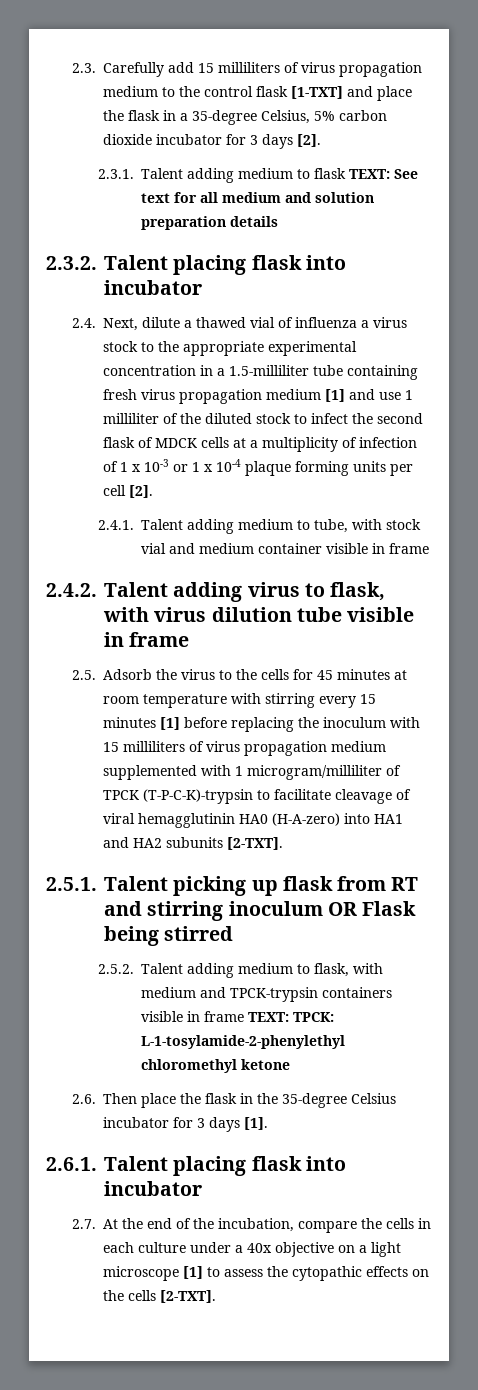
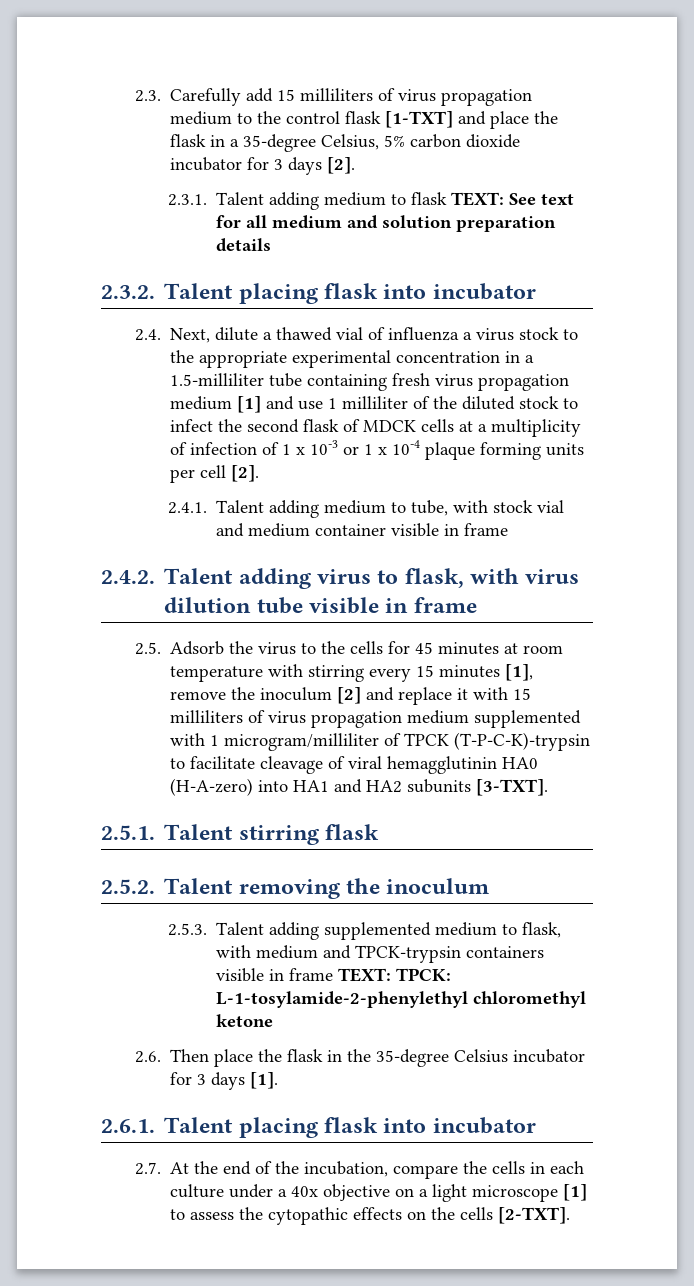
[159,717,386,732] [1] before replacing the inoculum -> [504,664,533,681] [169,687,468,705] [1], remove the inoculum [2] and replace it
[226,837,283,850] [2-TXT]. -> [475,779,548,796] [3-TXT].
[173,876,419,896] [104,901,417,921] [104,926,234,946] [97,963,234,978] picking up flask from RT and stirring inoculum OR Flask being stirred // 2.5.2. Talent adding -> [238,824,379,845] [101,878,490,899] [168,922,432,940] stirring flask // 2.5.2. Talent removing the inoculum // 2.5.3. Talent adding supplemented

